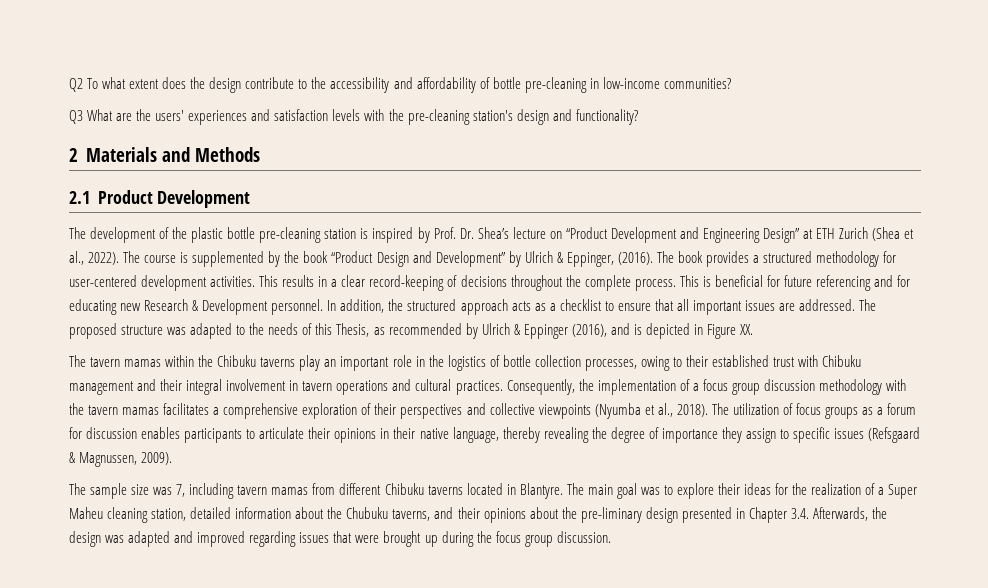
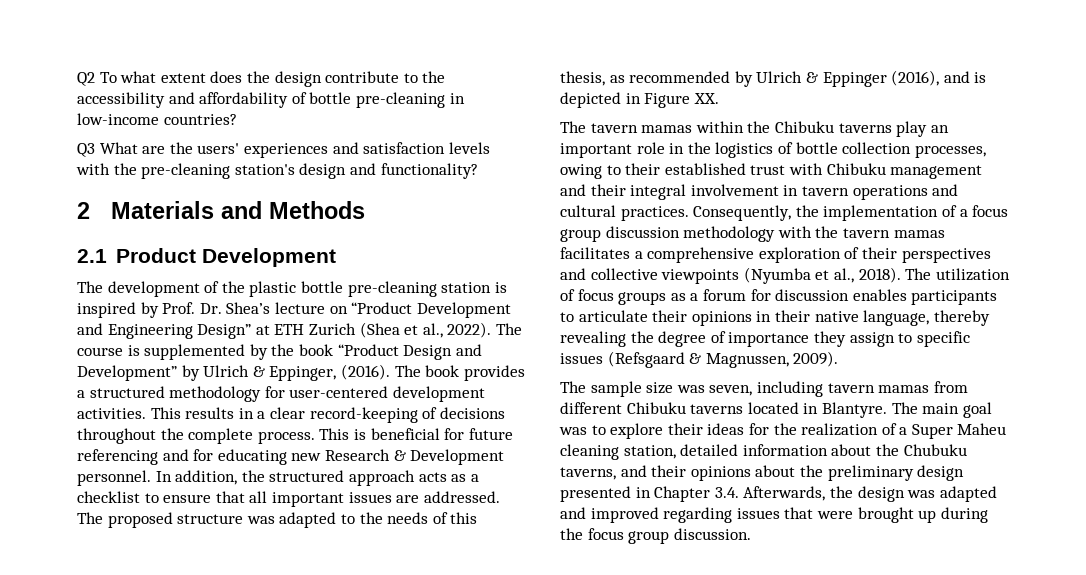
[663,78,731,89] communities? -> [163,114,237,125] countries?
[336,323,370,337] Thesis, -> [560,71,605,86] thesis,
[176,484,186,497] 7, -> [709,385,753,396] seven,
[580,507,642,523] pre-liminary -> [827,465,914,481] preliminary

